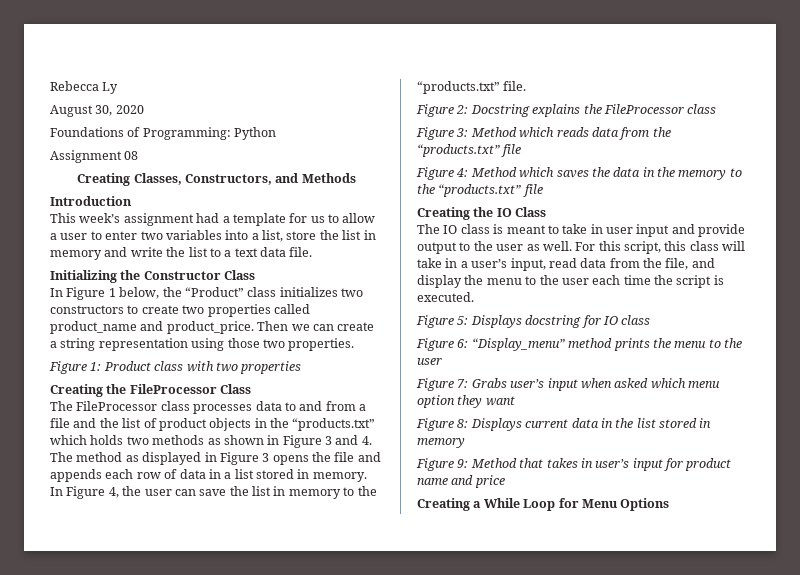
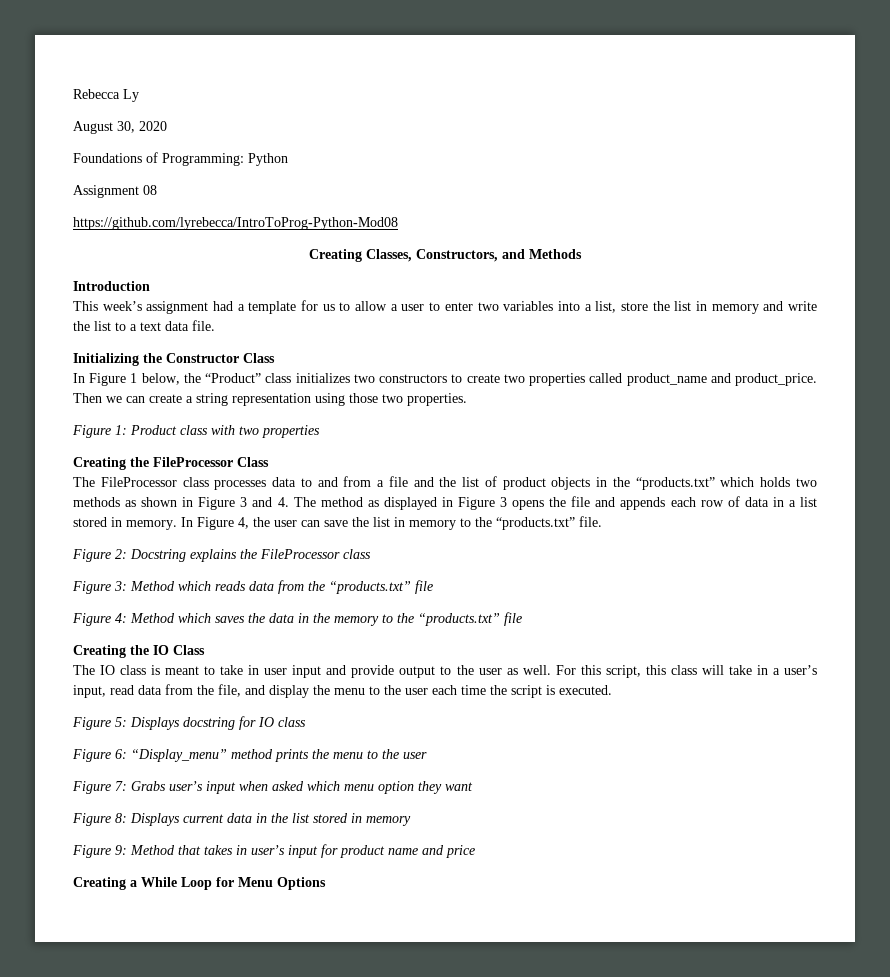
(139, 155) none -> [73,217,398,230] // https://github.com/lyrebecca/IntroToProg-Python-Mod08

